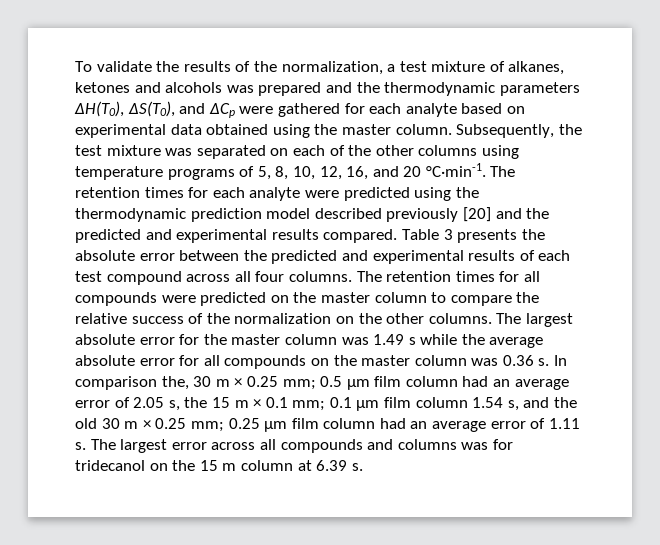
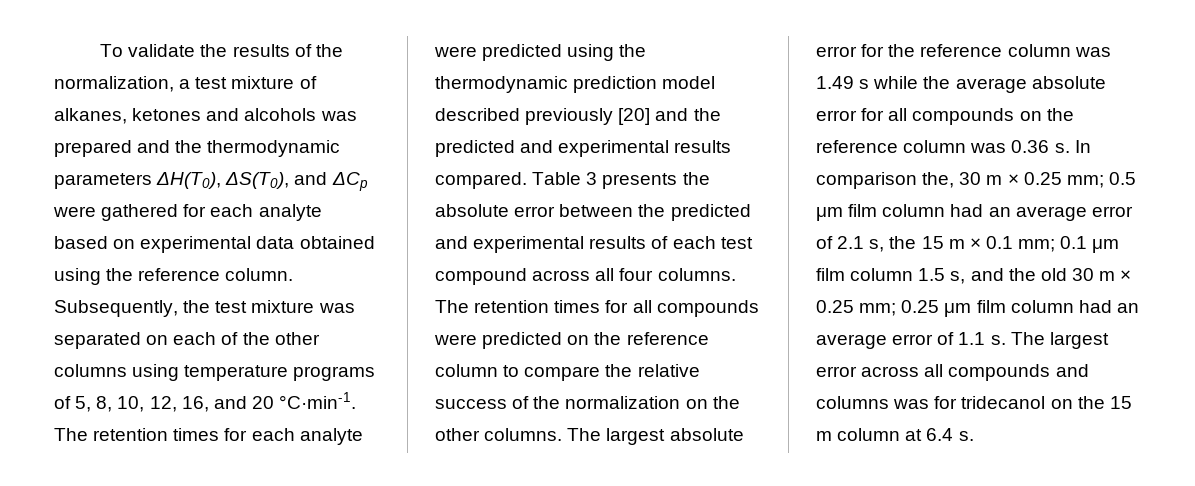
[341,124,391,135] master -> [138,268,221,281] reference
[320,292,370,303] master -> [626,332,709,345] reference
[231,334,281,345] master -> [920,44,1003,57] reference
[361,355,411,366] master -> [816,140,898,153] reference
[133,397,165,408] 2.05 -> [837,236,865,249] 2.1
[472,397,504,408] 1.54 -> [918,268,946,281] 1.5
[548,418,580,429] 1.11 -> [958,332,986,345] 1.1
[316,460,348,471] 6.39 -> [926,428,954,441] 6.4

